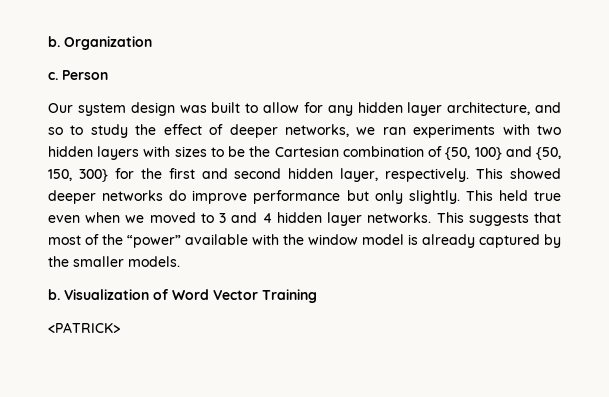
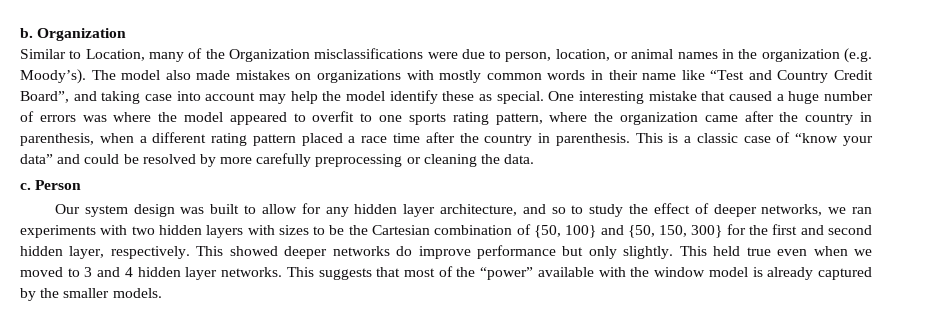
(152, 43) none -> [20,48,872,63] [20,69,873,84] [20,90,873,104] [20,111,873,125] [20,132,873,146] [20,153,535,167] // Similar to Location, many of the Organization misclassifications were due to person, location, or animal names in the organization (e.g. Moody’s). The model also made mistakes on organizations with mostly common words in their name like “Test and Country Credit Board”, and taking case into account may help the model identify these as special. One interesting mistake that caused a huge number of errors was where the model appeared to overfit to one sports rating pattern, where the organization came after the country in parenthesis, when a different rating pattern placed a race time after the country in parenthesis. This is a classic case of “know your data” and could be resolved by more carefully preprocessing or cleaning the data.
[48,289,317,303] [48,322,120,333] // b. Visualization of Word Vector Training // <PATRICK> -> (162, 293) none

